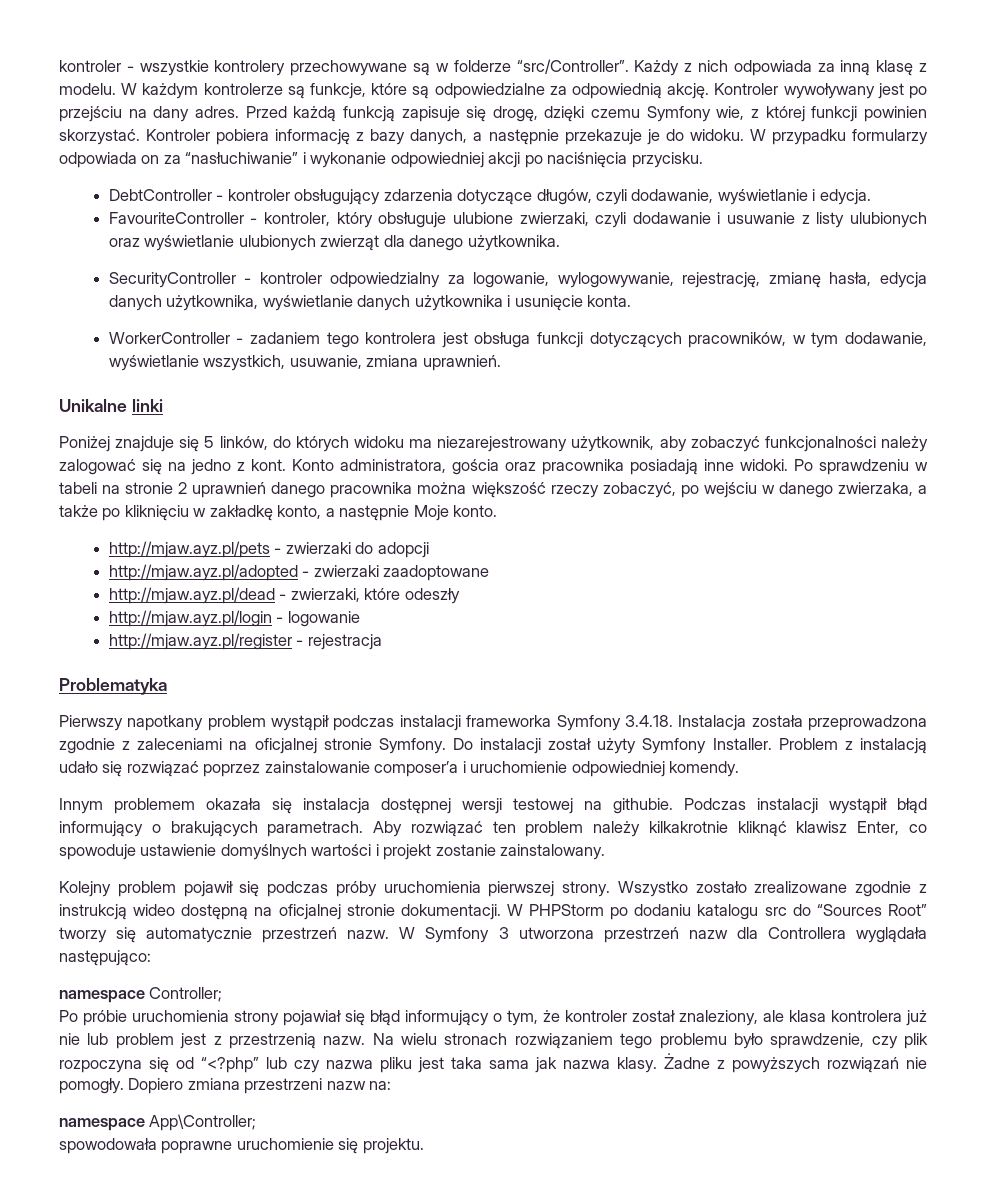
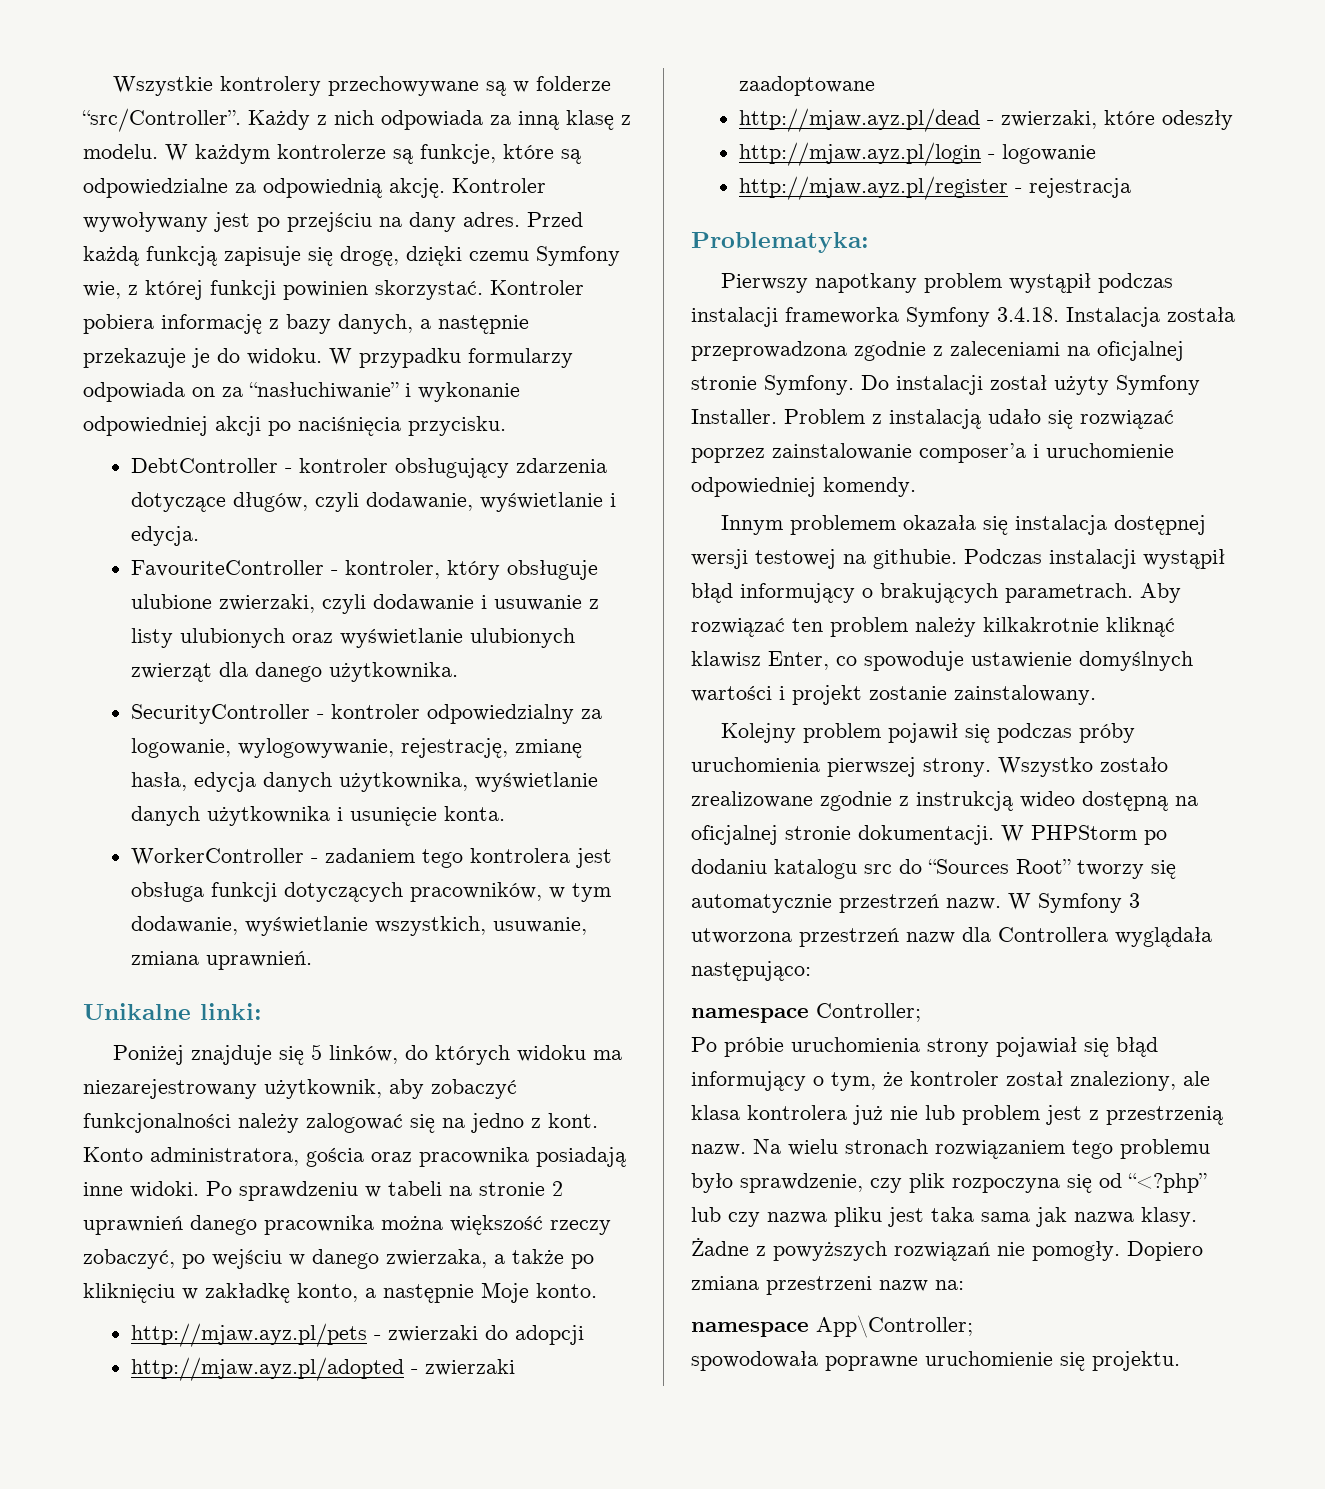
[59,60,209,76] kontroler - wszystkie -> [113,76,214,96] Wszystkie
[131,399,163,412] linki -> [200,1003,262,1020] linki:
[59,678,167,695] Problematyka -> [691,232,869,253] Problematyka:

